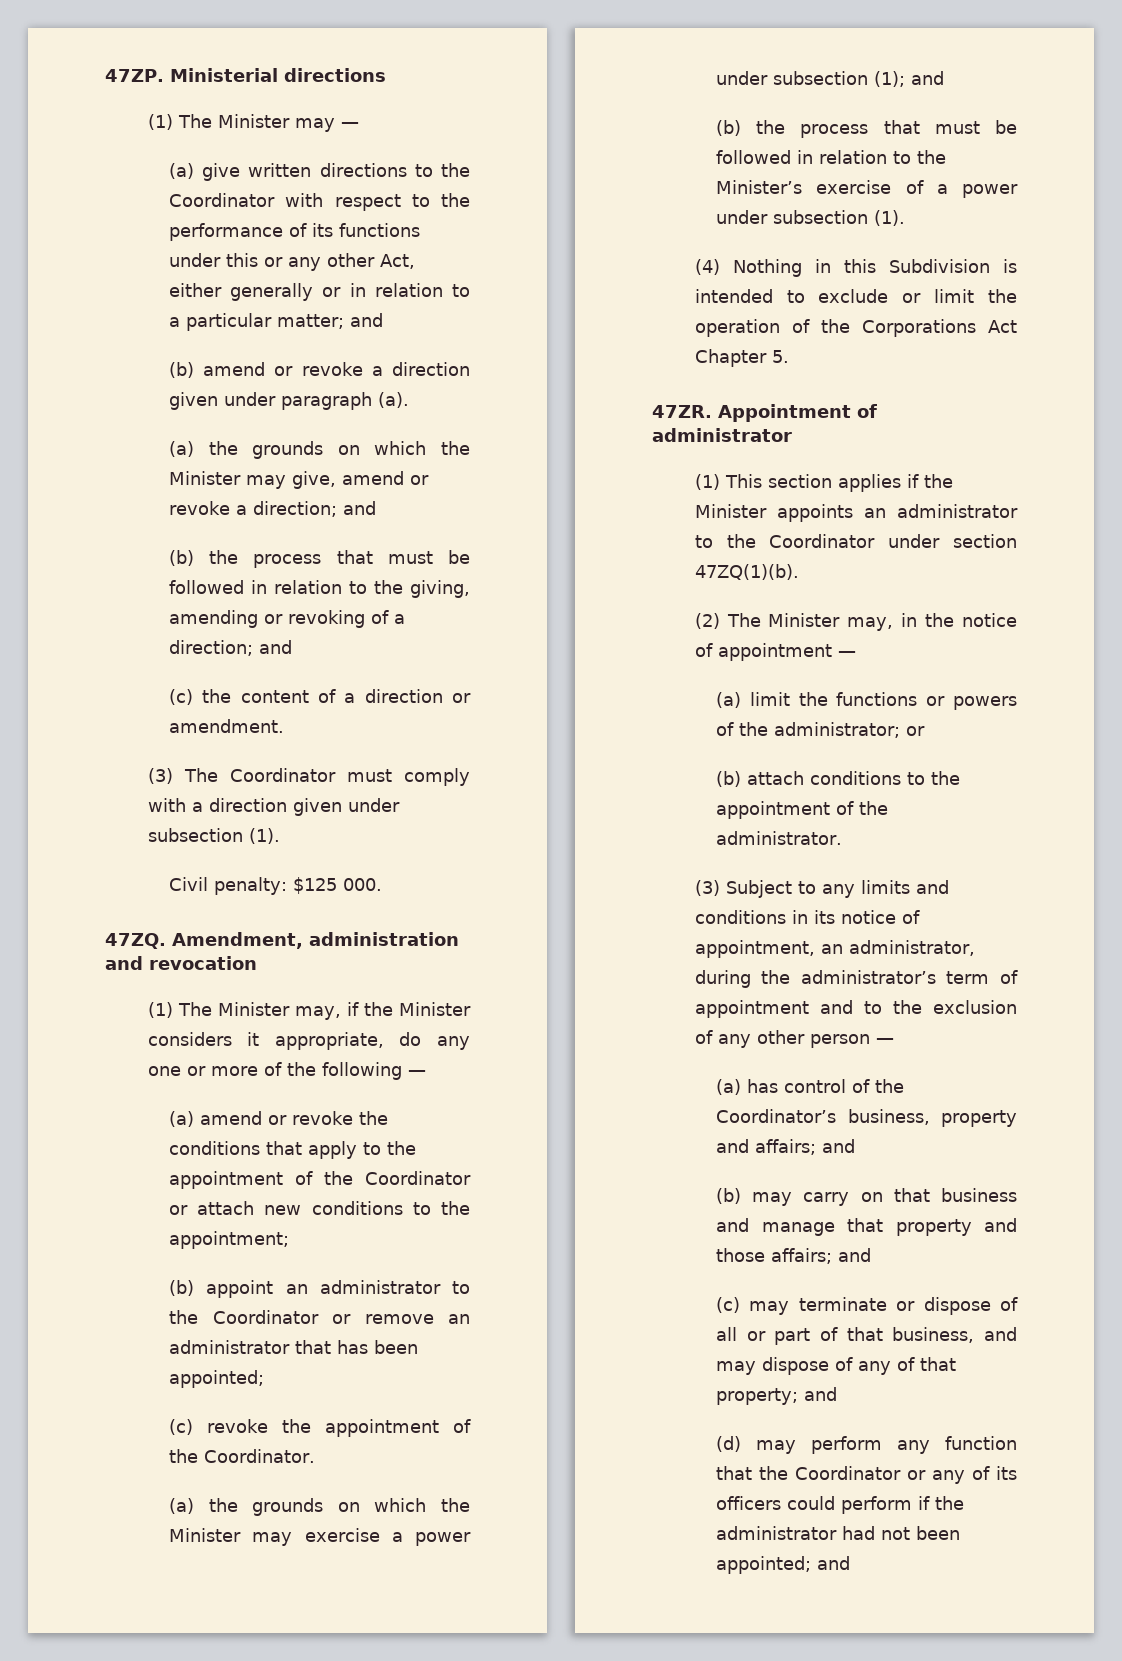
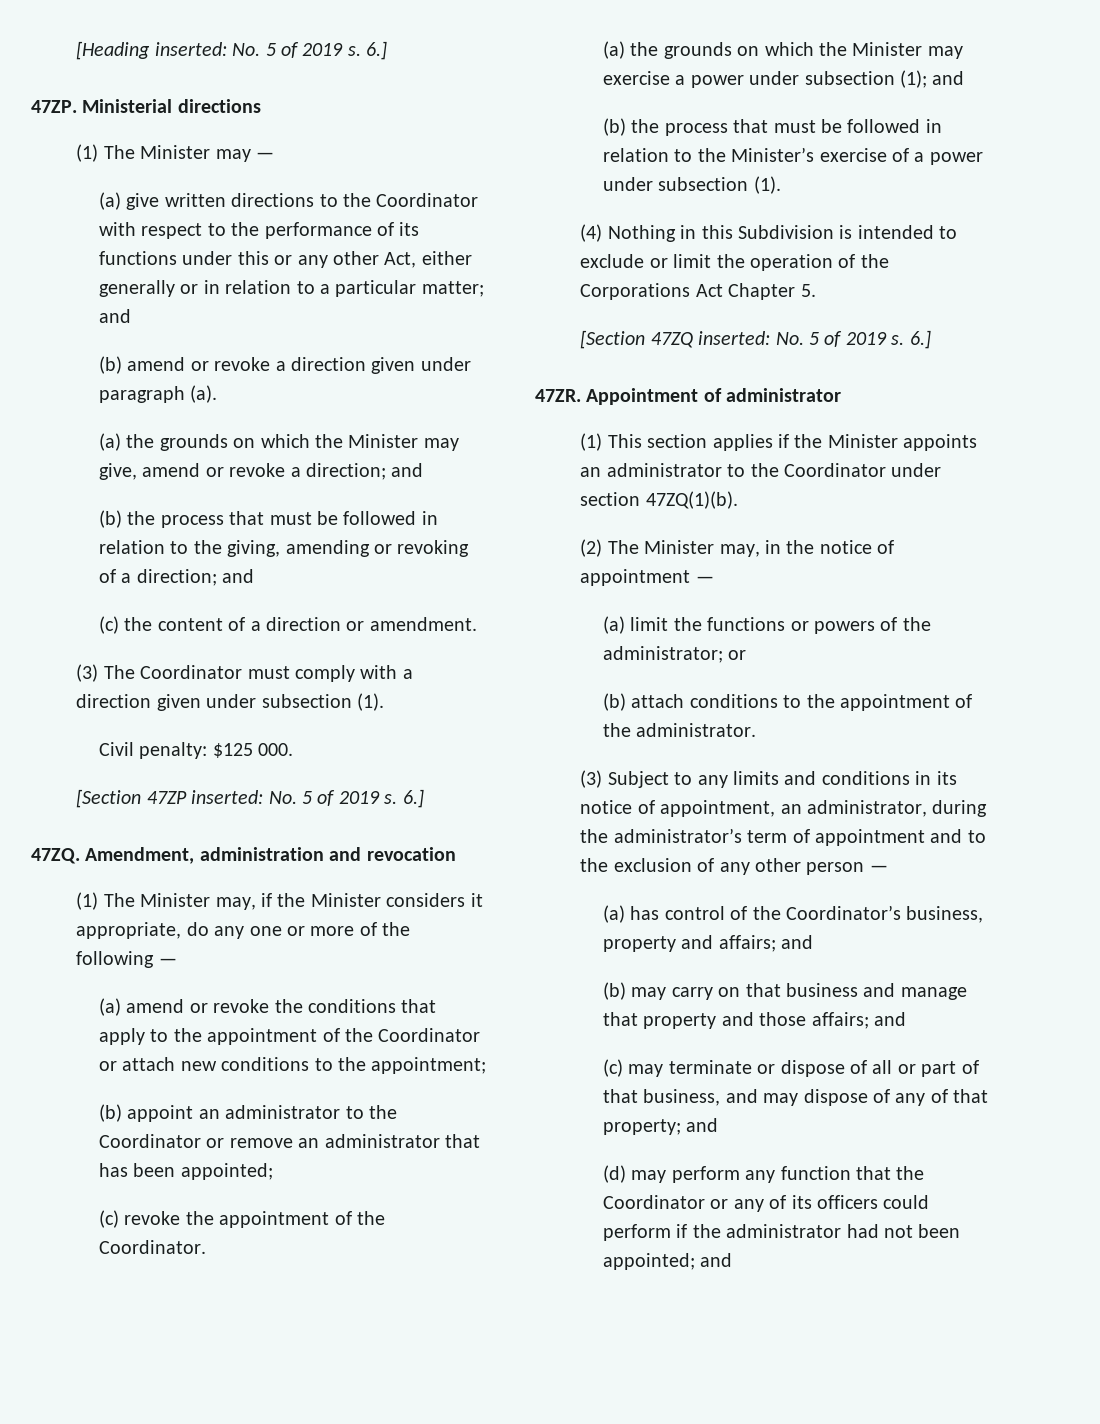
(105, 75) none -> [76,41,388,60] [Heading inserted: No. 5 of 2019 s. 6.] //
(383, 884) none -> [76,789,424,808] // [Section 47ZP inserted: No. 5 of 2019 s. 6.]
(789, 356) none -> [580,330,931,349] // [Section 47ZQ inserted: No. 5 of 2019 s. 6.]

